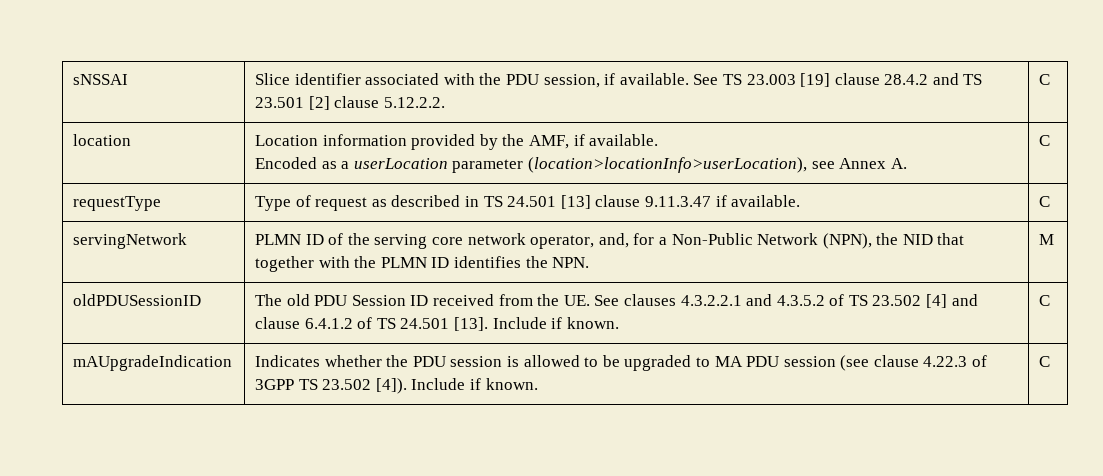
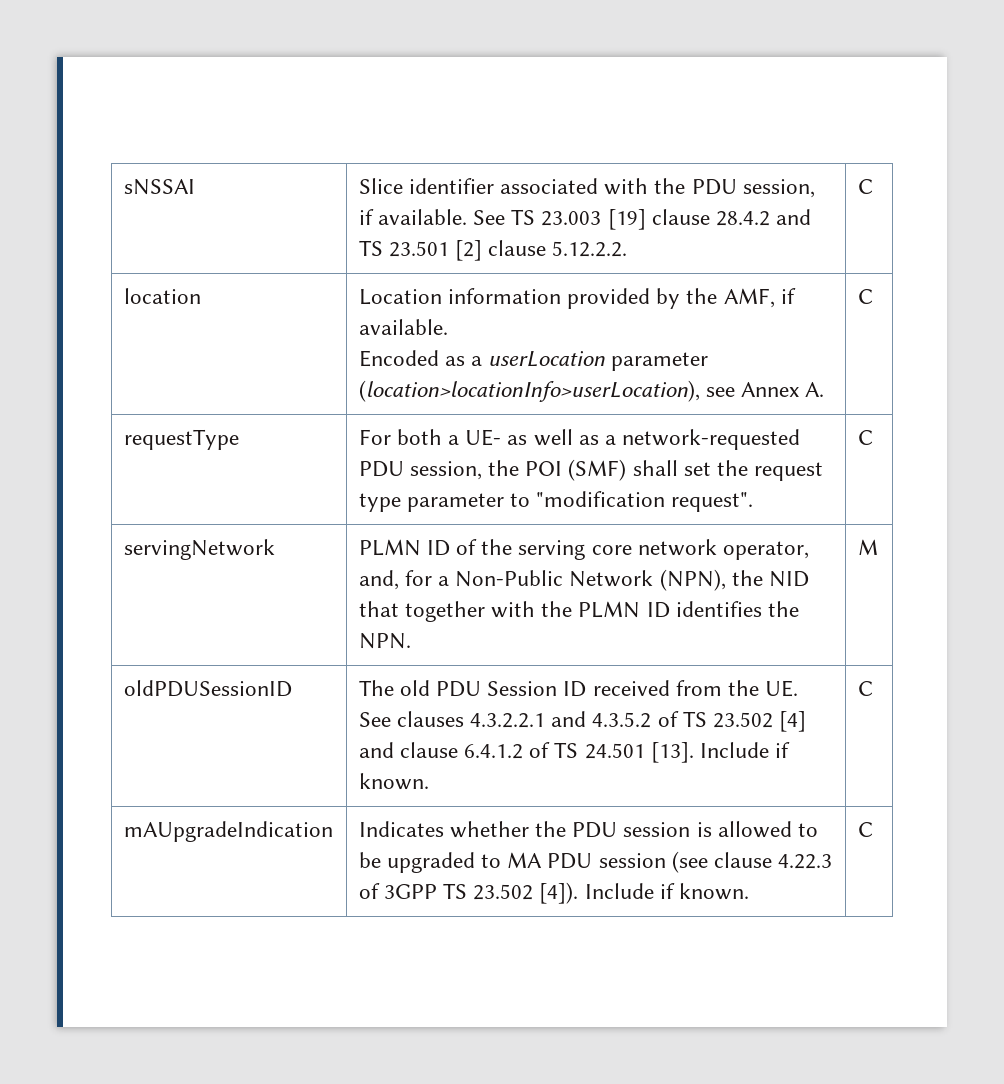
[255,195,801,211] Type of request as described in TS 24.501 [13] clause 9.11.3.47 if available. -> [358,429,801,450] [358,459,824,481] [358,491,754,512] For both a UE- as well as a network-requested PDU session, the POI (SMF) shall set the request type parameter to "modification request".

